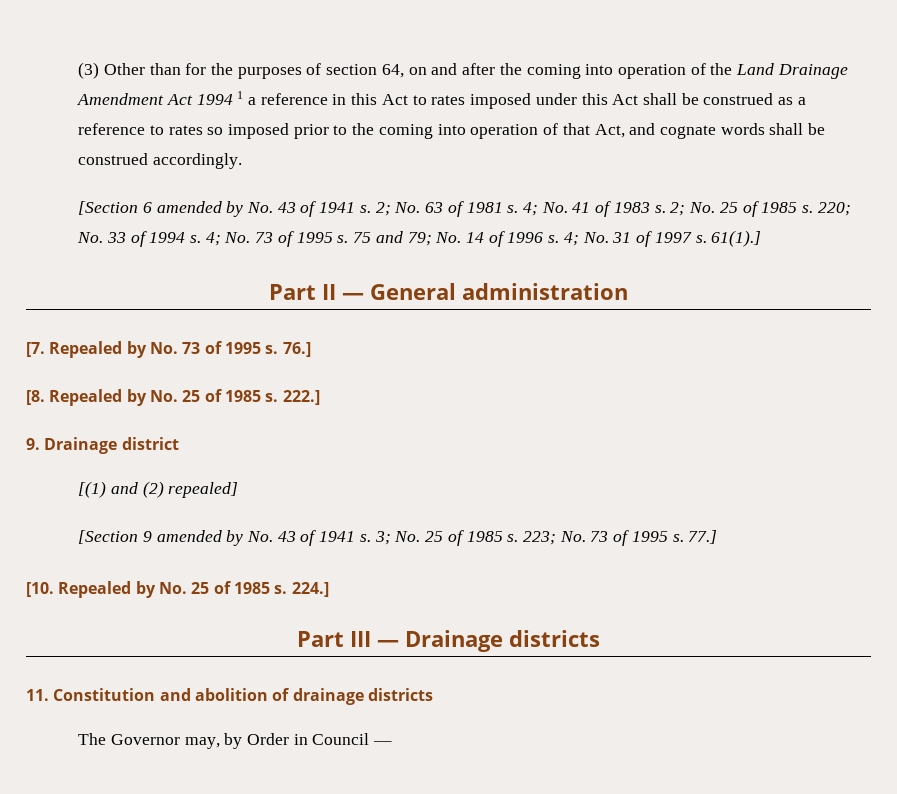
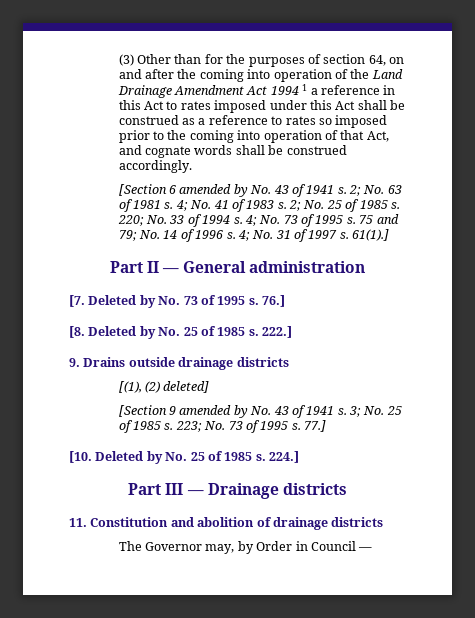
[49,341,123,358] Repealed -> [88,295,137,305] Deleted
[49,389,123,406] Repealed -> [88,326,137,336] Deleted
[44,437,179,454] [78,481,239,498] Drainage district // [(1) and (2) repealed] -> [83,357,289,370] [118,381,210,393] Drains outside drainage districts // [(1), (2) deleted]
[58,581,132,598] Repealed -> [95,451,144,461] Deleted

